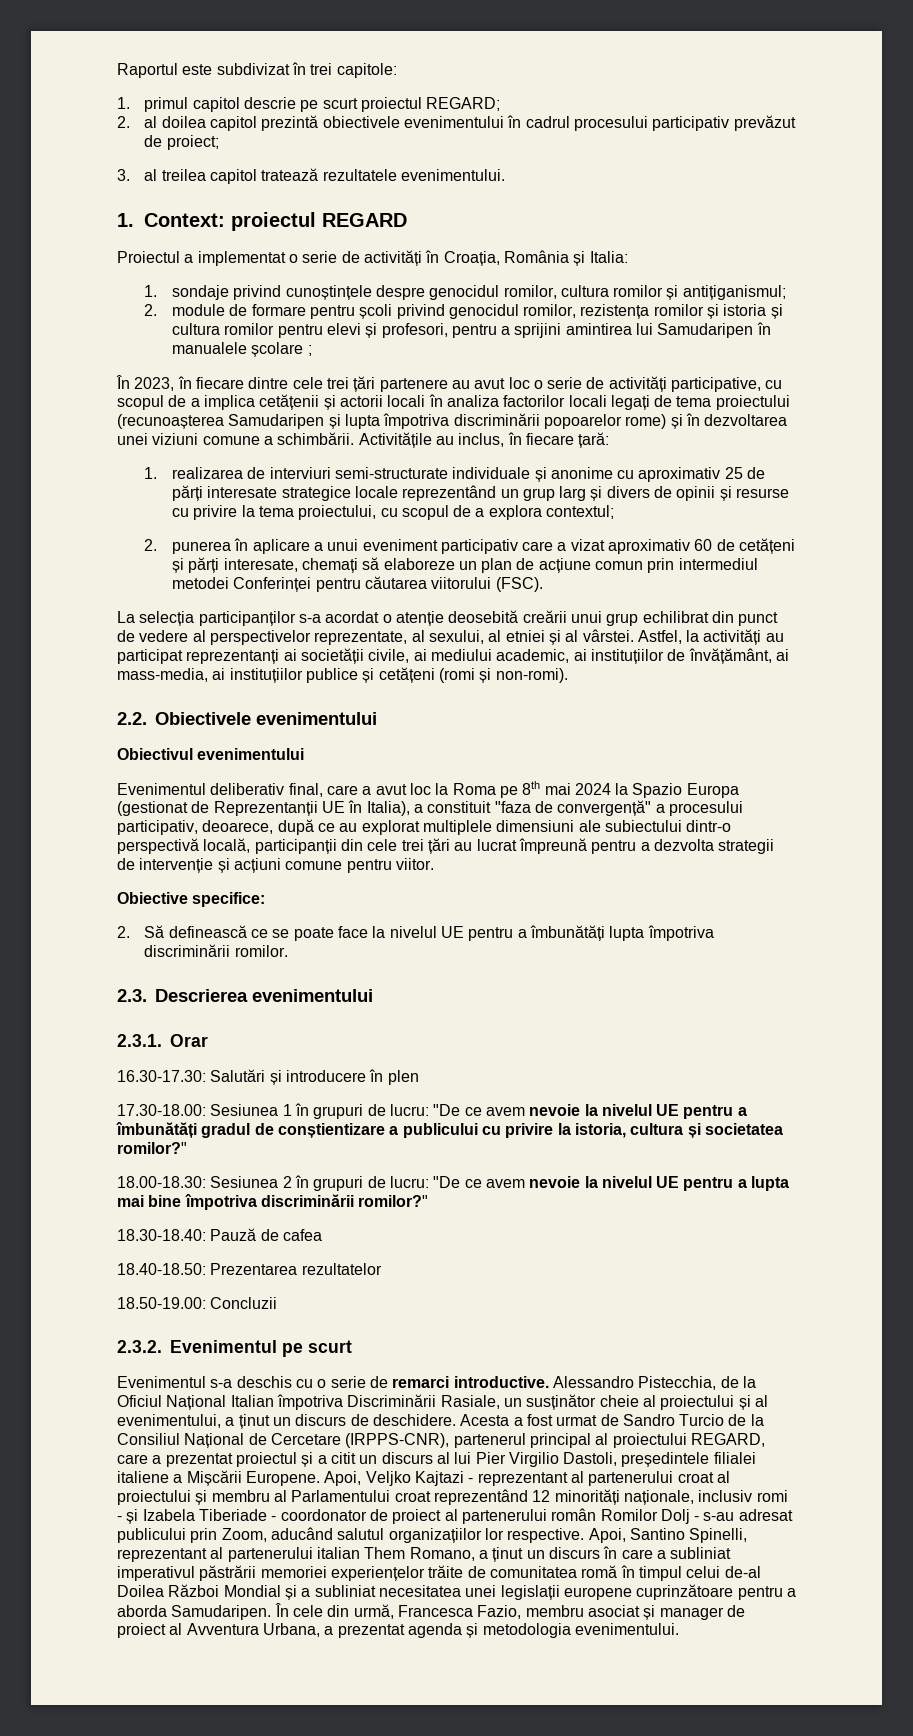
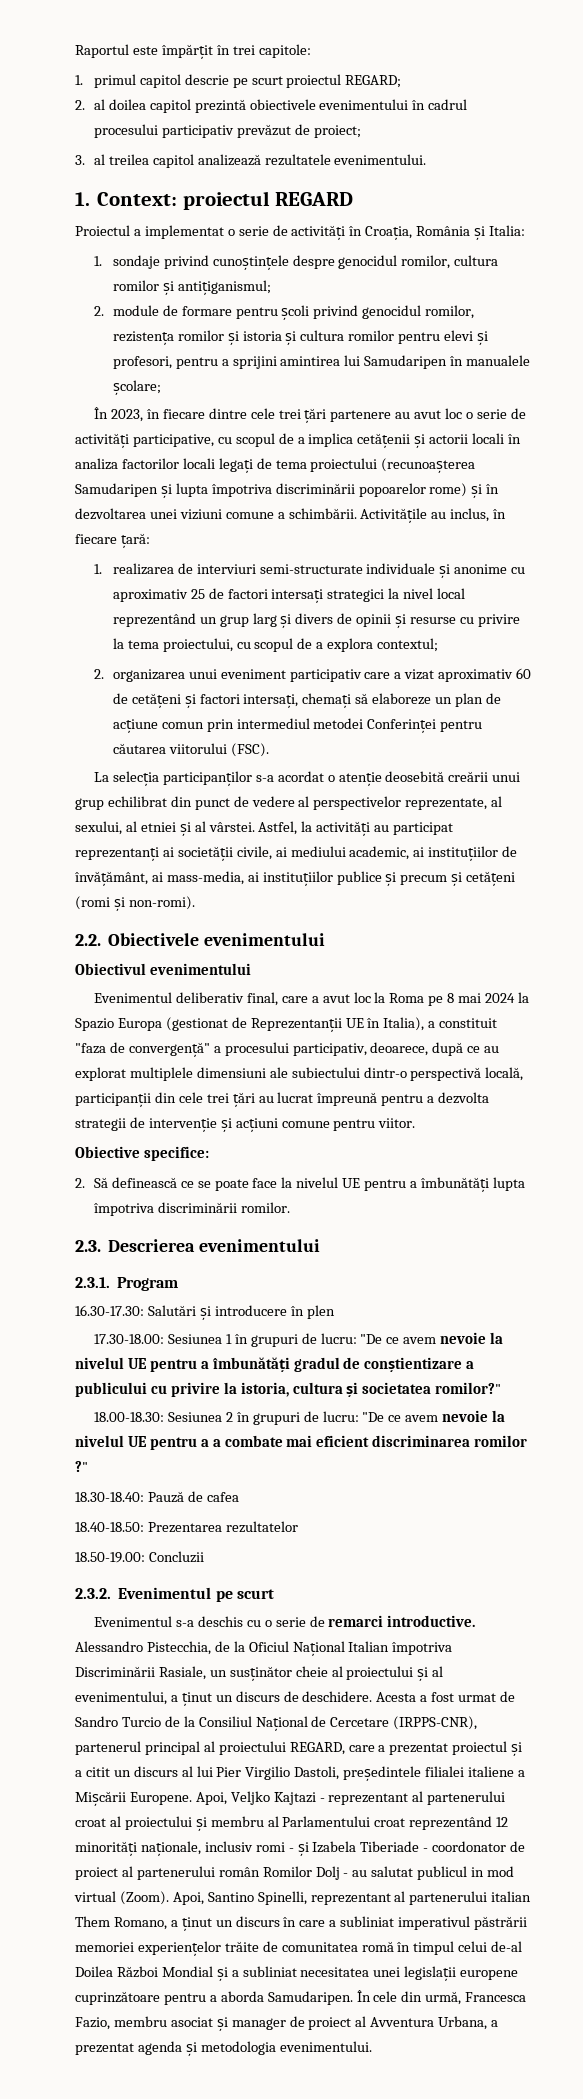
[216,63,290,75] subdivizat -> [161,44,213,59] împărțit
[261,168,319,181] tratează -> [197,154,261,166] analizează
[251,342,312,357] școlare ; -> [112,380,161,395] școlare;
[171,485,398,501] părți interesate strategice locale -> [227,588,466,603] factori intersați strategici la nivel local
[171,538,323,554] punerea în aplicare a -> [112,669,185,682] organizarea
[188,557,298,573] părți interesate, -> [199,694,299,708] factori intersați,
(375, 675) none -> [400,872,463,886] precum și
[522,781,541,795] 8th -> [447,993,455,1003] 8
[170,1034,208,1047] Orar -> [117,1277,179,1291] Program
[751,1176,790,1191] [117,1194,429,1210] lupta mai bine împotriva discriminării romilor?" -> [212,1435,528,1447] [75,1461,88,1472] a combate mai eficient discriminarea romilor ?"
[703,1509,793,1521] [117,1527,585,1543] s-au adresat publicului prin Zoom, aducând salutul organizațiilor lor respective. -> [352,1866,515,1880] [74,1891,169,1905] au salutat publicul in mod virtual (Zoom).

